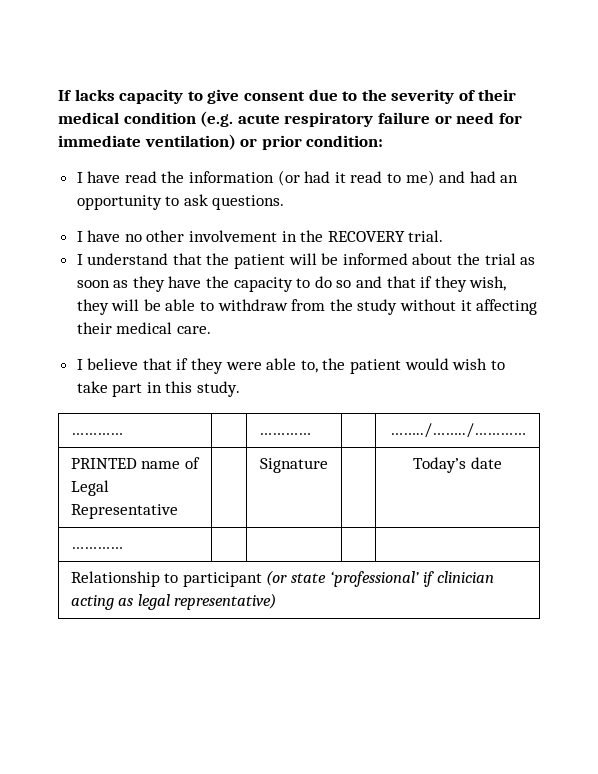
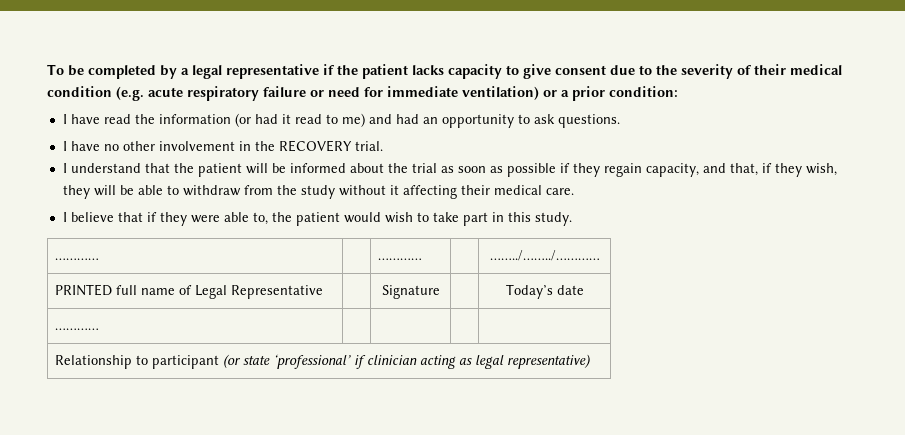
[58,90,72,101] If -> [47,64,408,79] To be completed by a legal representative if the patient
(258, 142) none -> [561,90,569,97] a
[132,276,416,292] they have the capacity to do so and that -> [506,163,758,177] possible if they regain capacity, and that,
(137, 463) none -> [116,285,138,295] full

